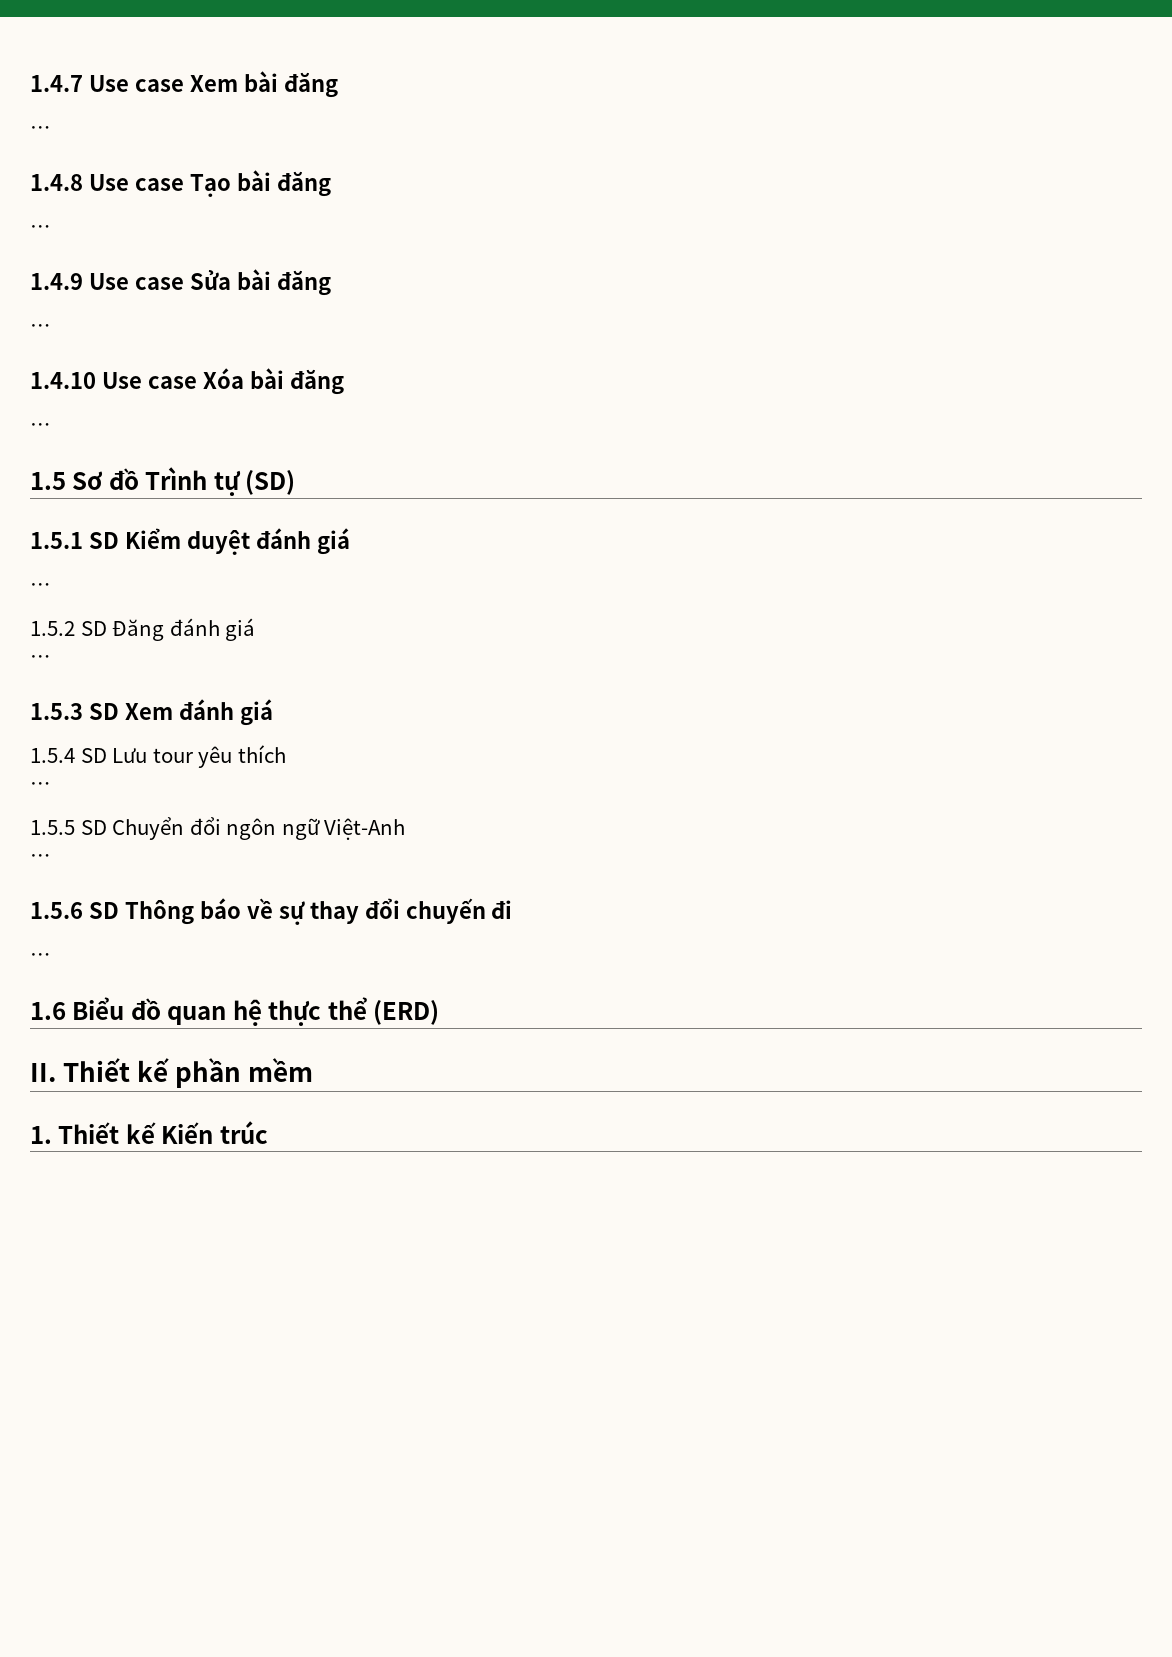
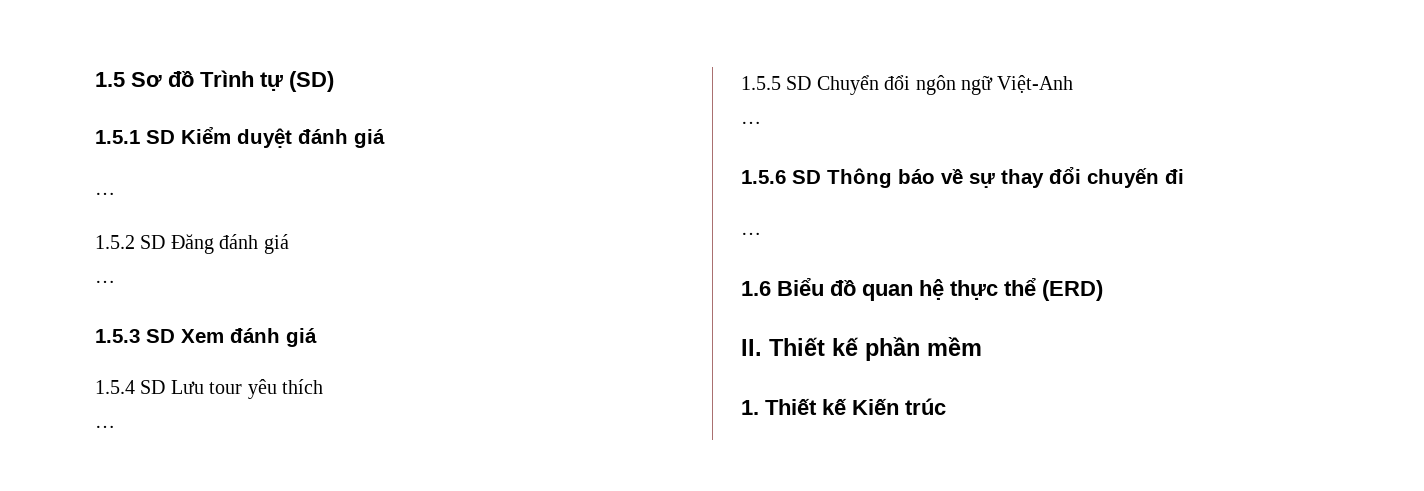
[30,71,338,98] [30,126,51,135] [30,170,331,197] [30,225,51,234] [30,269,331,296] [30,324,51,333] [30,368,344,395] [30,423,51,432] 1.4.7 Use case Xem bài đăng // … // 1.4.8 Use case Tạo bài đăng // … // 1.4.9 Use case Sửa bài đăng // … // 1.4.10 Use case Xóa bài đăng // … // -> (95, 79) none

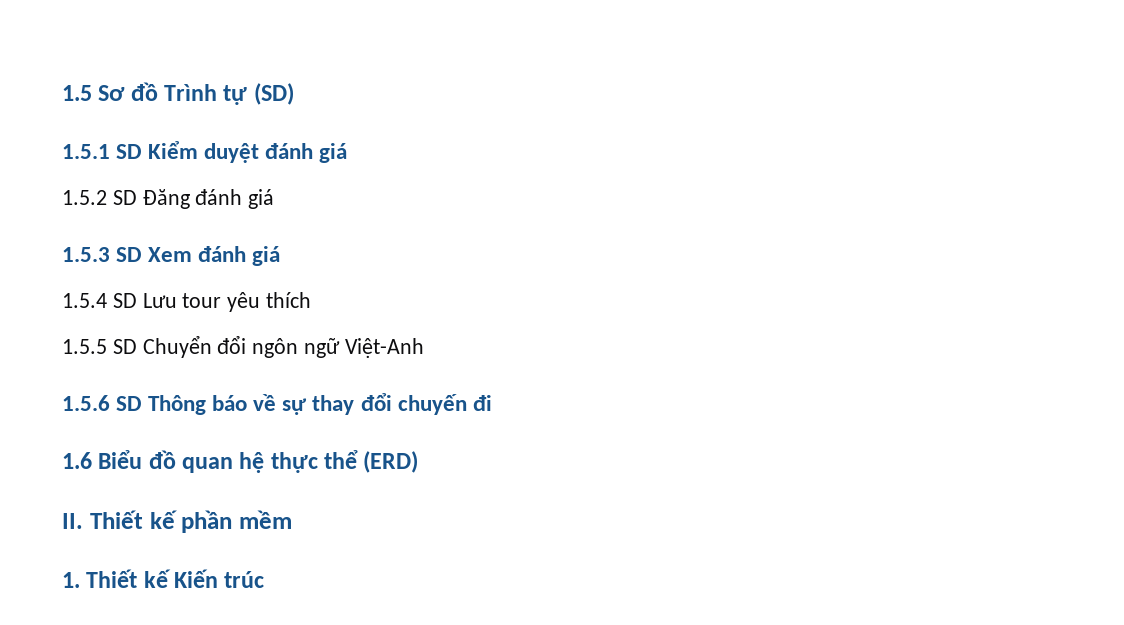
[95,192,115,195] // … -> (348, 153) none
[95,280,115,283] // … -> (275, 199) none
[95,425,115,428] // … -> (312, 300) none
[741,121,761,124] // … -> (424, 348) none
[741,232,761,235] // … -> (492, 403) none

